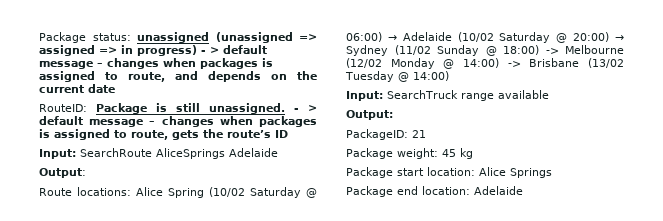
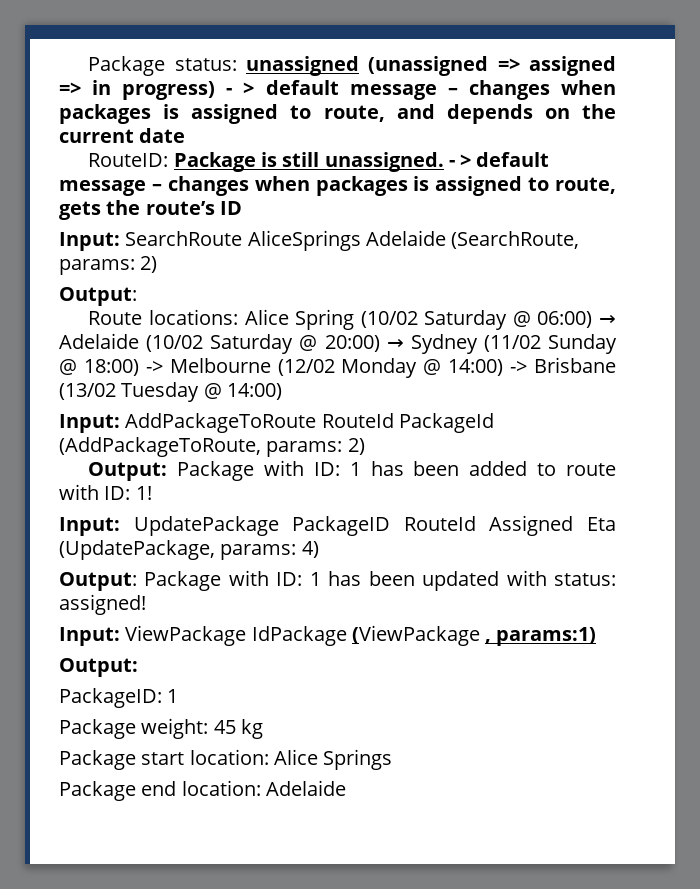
(278, 152) none -> [451,231,580,249] [59,256,158,275] (SearchRoute, params: 2)
[387,90,549,101] SearchTruck range available -> [125,413,494,433] [59,437,365,457] [88,460,616,481] [59,484,152,500] [59,515,616,536] [59,540,319,560] [59,570,617,591] [59,594,146,615] [59,625,597,646] AddPackageToRoute RouteId PackageId (AddPackageToRoute, params: 2) // Output: Package with ID: 1 has been added to route with ID: 1! // Input: UpdatePackage PackageID RouteId Assigned Eta (UpdatePackage, params: 4) // Output: Package with ID: 1 has been updated with status: assigned! // Input: ViewPackage IdPackage (ViewPackage , params:1)
[412,130,426,138] 21 -> [167,689,179,703] 1

